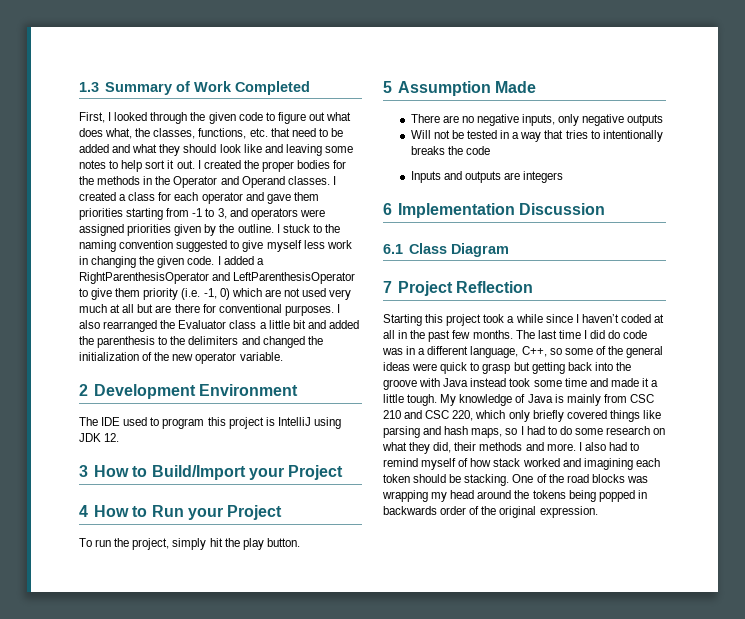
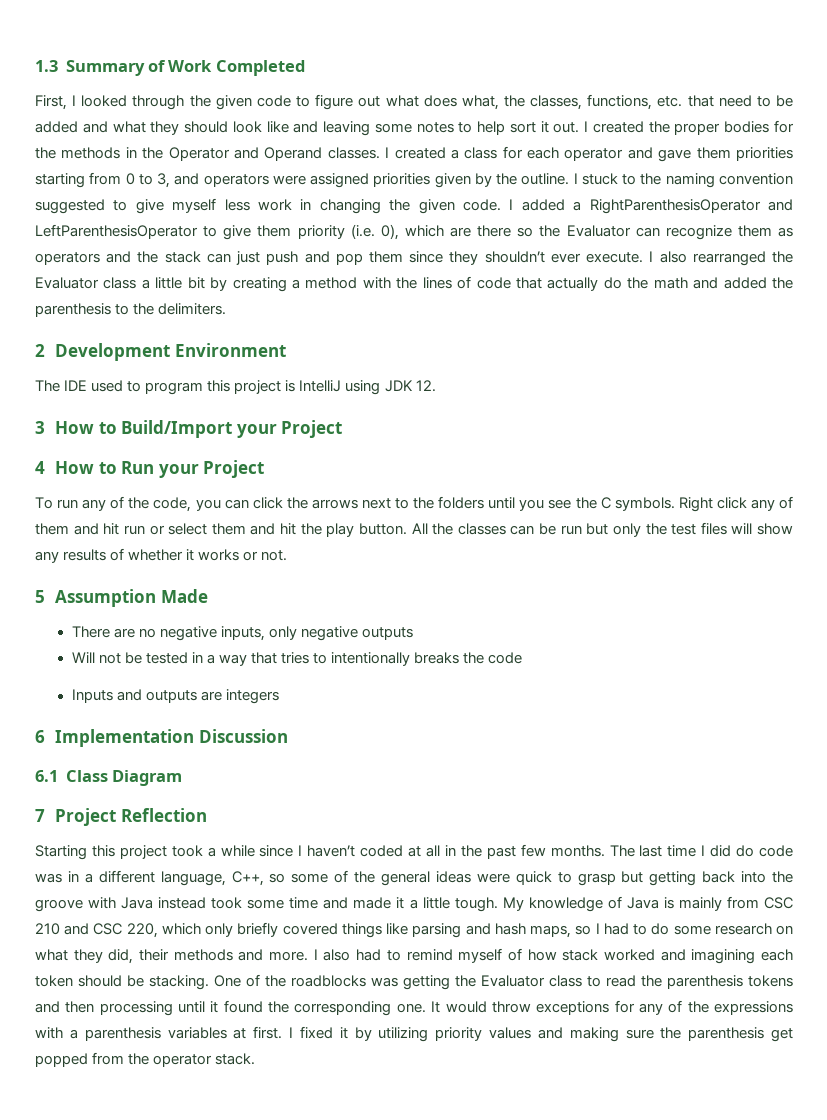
[192,208,203,217] -1 -> [125,173,135,185] 0
[203,288,352,300] [79,304,334,316] -1, 0) which are not used very much at all but are there for conventional purposes. -> [380,224,793,240] [35,251,644,265] 0), which are there so the Evaluator can recognize them as operators and the stack can just push and pop them since they shouldn’t ever execute.
(306, 324) none -> [210,276,688,292] by creating a method with the lines of code that actually do the math
[188,336,323,348] [79,352,283,364] delimiters and changed the initialization of the new operator variable. -> [158,303,227,315] delimiters.
[114,538,300,550] the project, simply hit the play button. -> [82,496,794,512] [35,522,793,537] [35,548,288,563] any of the code, you can click the arrows next to the folders until you see the C symbols. Right click any of them and hit run or select them and hit the play button. All the classes can be run but only the test files will show any results of whether it works or not.
[566,474,648,483] [382,490,647,502] [383,506,598,518] road blocks was wrapping my head around the tokens being popped in backwards order of the original expression. -> [291,975,793,990] [35,1000,794,1016] [35,1026,794,1042] [35,1052,256,1067] roadblocks was getting the Evaluator class to read the parenthesis tokens and then processing until it found the corresponding one. It would throw exceptions for any of the expressions with a parenthesis variables at first. I fixed it by utilizing priority values and making sure the parenthesis get popped from the operator stack.

